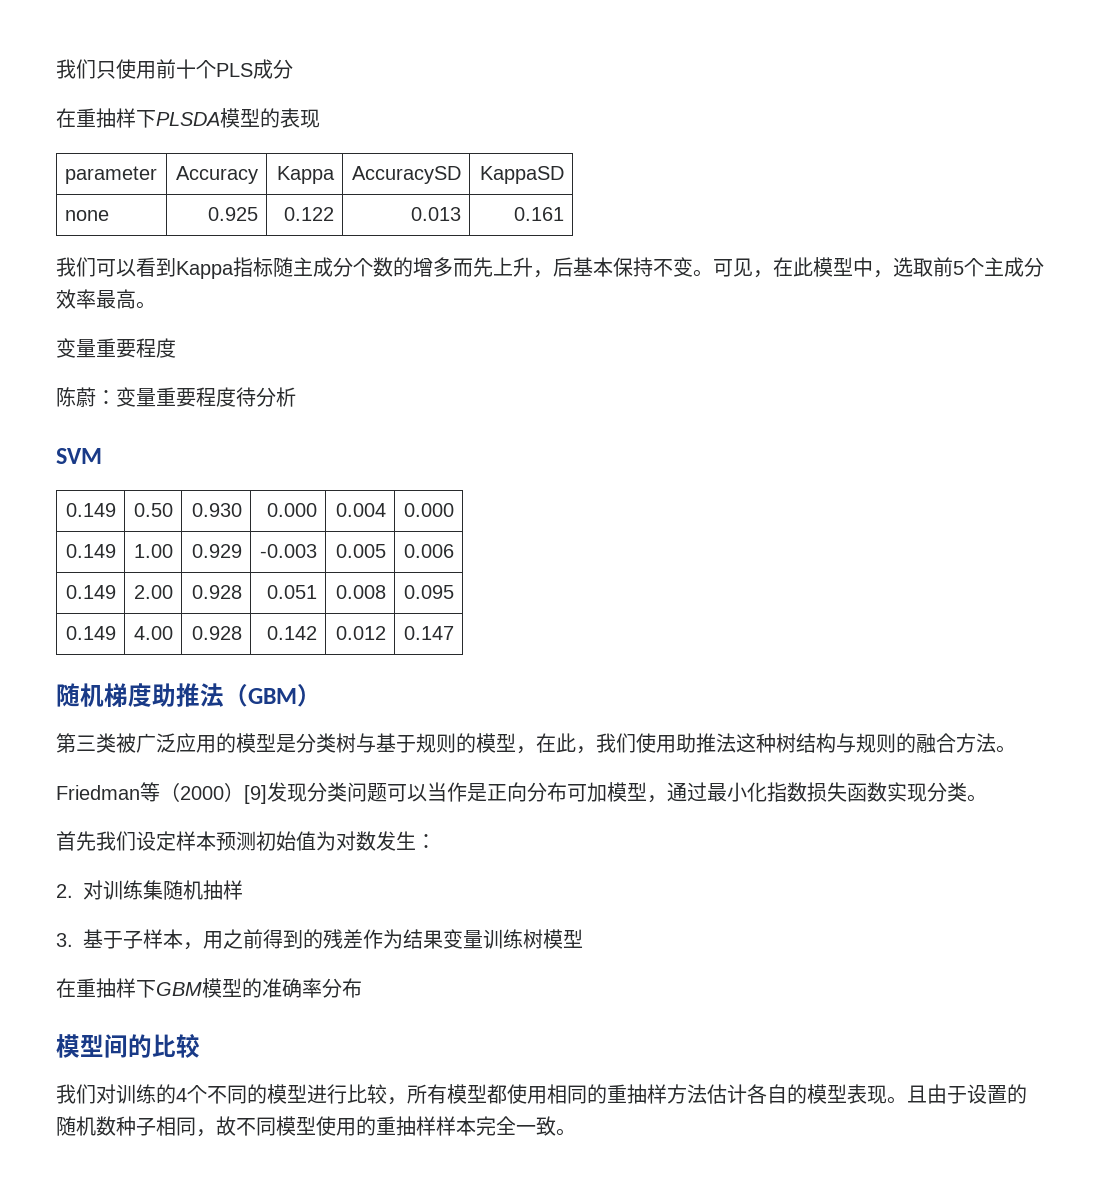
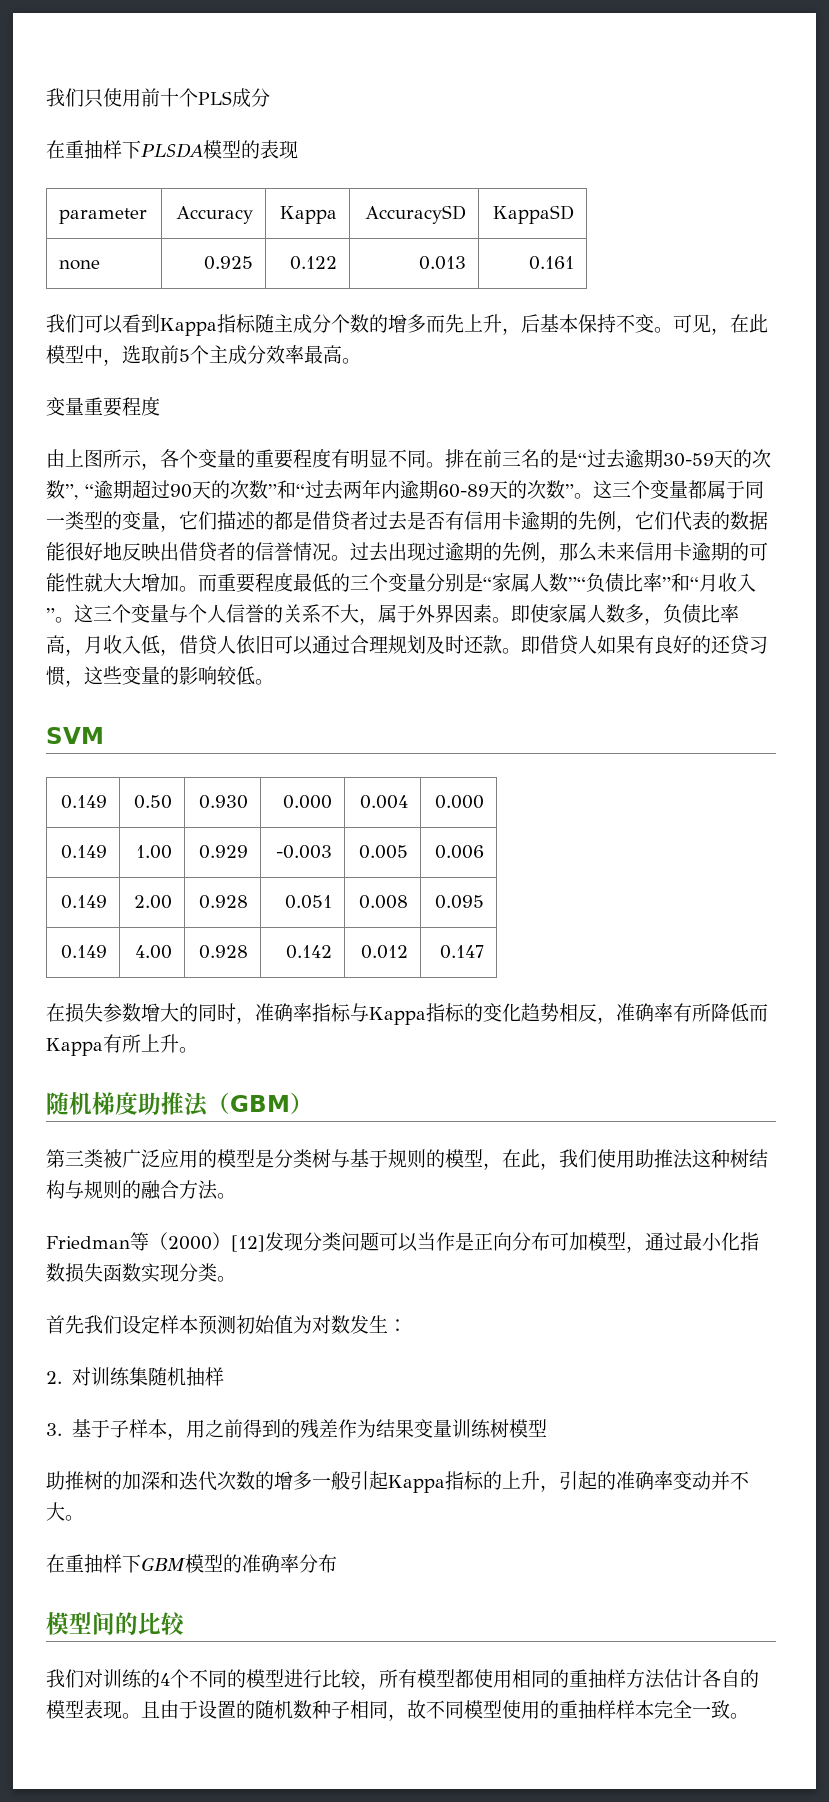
[56,387,296,407] 陈蔚：变量重要程度待分析 -> [46,449,771,470] [46,480,764,500] [46,511,768,532] [46,542,768,563] [46,573,756,593] [46,604,739,625] [46,635,768,656] [46,666,274,687] 由上图所示，各个变量的重要程度有明显不同。排在前三名的是“过去逾期30-59天的次数”, “逾期超过90天的次数”和“过去两年内逾期60-89天的次数”。这三个变量都属于同一类型的变量，它们描述的都是借贷者过去是否有信用卡逾期的先例，它们代表的数据能很好地反映出借贷者的信誉情况。过去出现过逾期的先例，那么未来信用卡逾期的可能性就大大增加。而重要程度最低的三个变量分别是“家属人数”“负债比率”和“月收入”。这三个变量与个人信誉的关系不大，属于外界因素。即使家属人数多，负债比率高，月收入低，借贷人依旧可以通过合理规划及时还款。即借贷人如果有良好的还贷习惯，这些变量的影响较低。
(455, 633) none -> [46,1003,768,1025] [46,1034,198,1056] // 在损失参数增大的同时，准确率指标与Kappa指标的变化趋势相反，准确率有所降低而Kappa有所上升。
[244,785,267,804] [9] -> [231,1235,265,1252] [12]
(583, 938) none -> [46,1471,749,1493] [46,1502,84,1521] // 助推树的加深和迭代次数的增多一般引起Kappa指标的上升，引起的准确率变动并不大。

